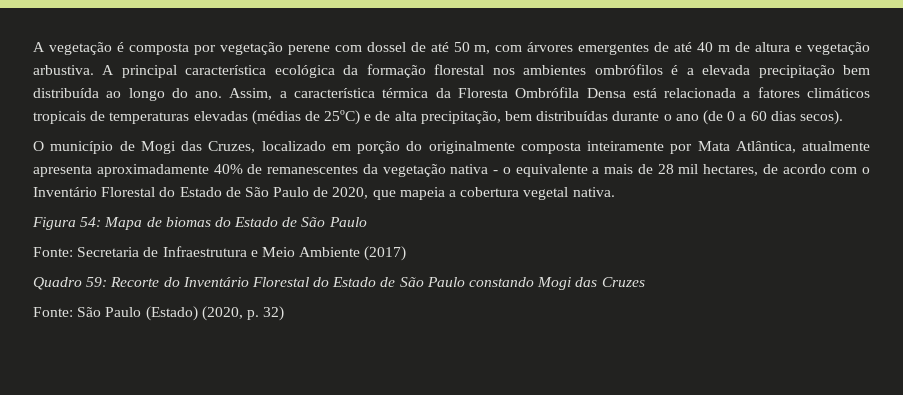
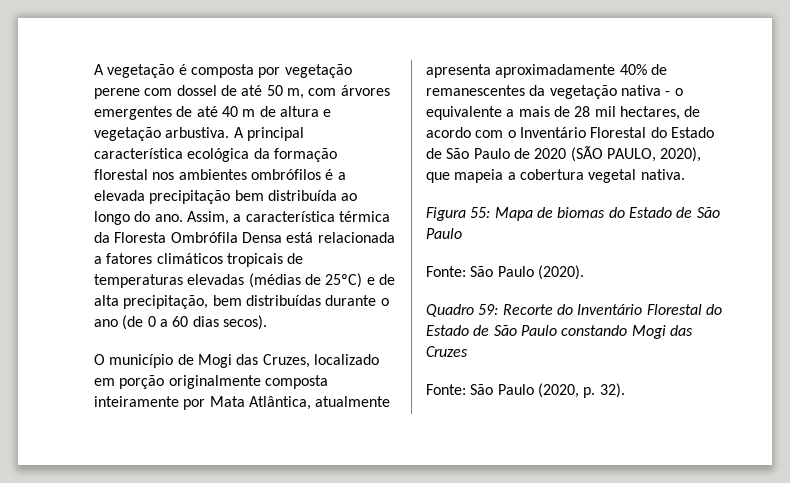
[406,141,423,151] do -> (165, 382) none
[332,187,369,199] 2020, -> [534,146,702,162] 2020 (SÃO PAULO, 2020),
[80,217,102,227] 54: -> [470,207,491,218] 55:
[77,246,407,261] Secretaria de Infraestrutura e Meio Ambiente (2017) -> [470,265,584,280] São Paulo (2020).
[145,306,198,321] (Estado) -> (534, 389) none
[263,306,285,321] 32) -> [599,383,625,398] 32).

